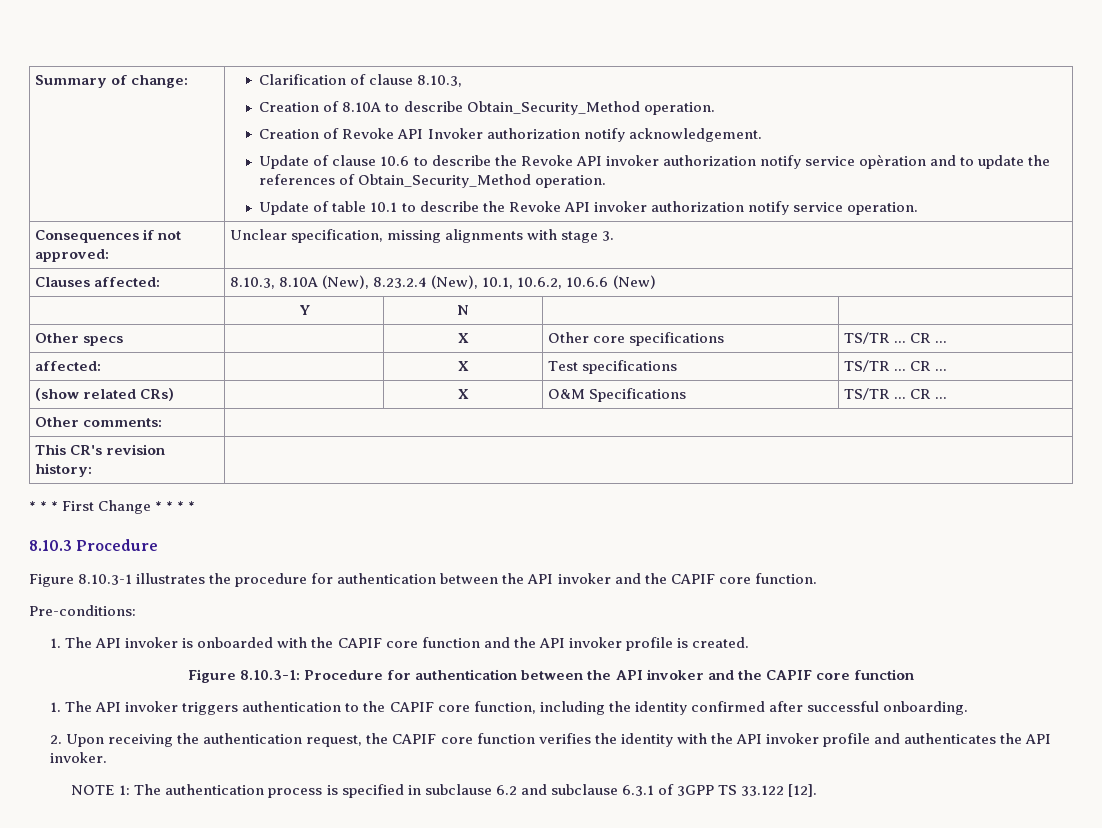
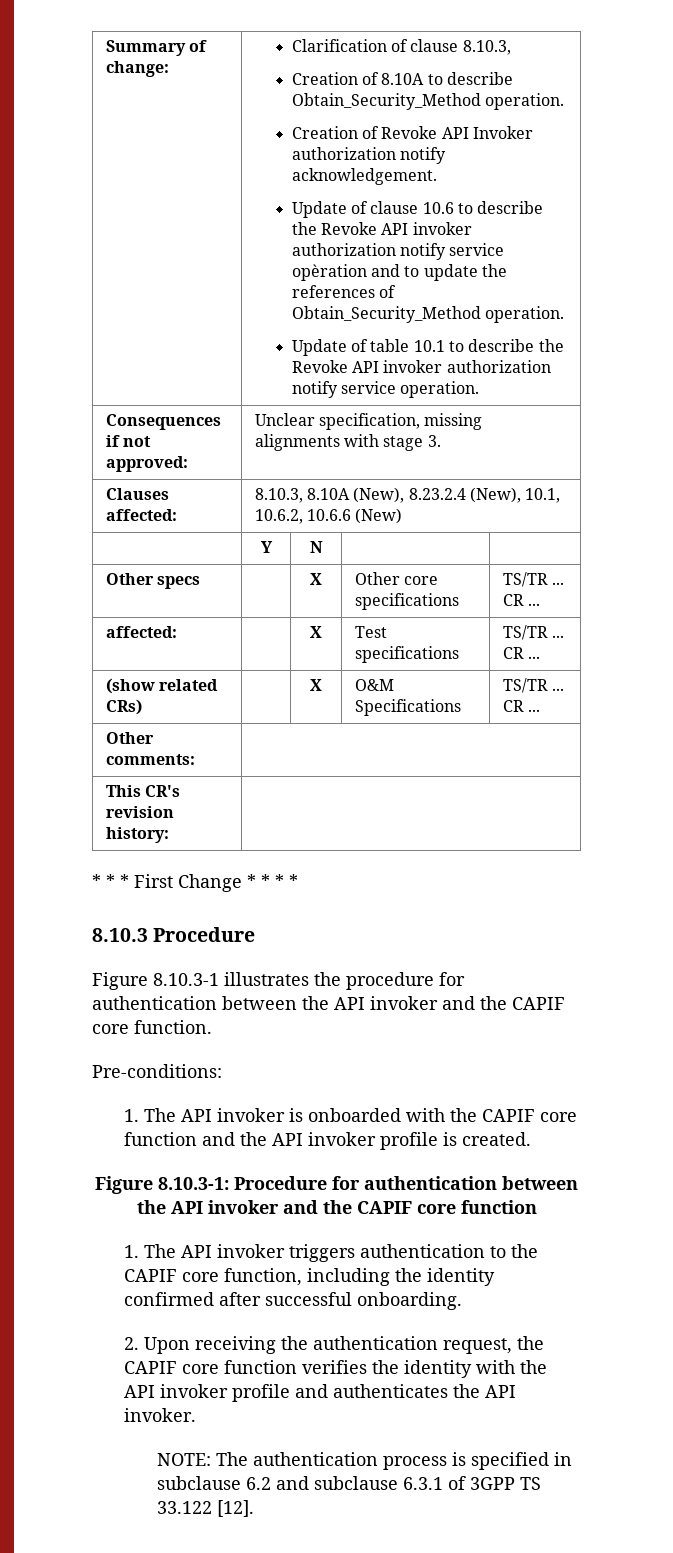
[71,785,131,795] NOTE 1: -> [156,1453,211,1466] NOTE:

